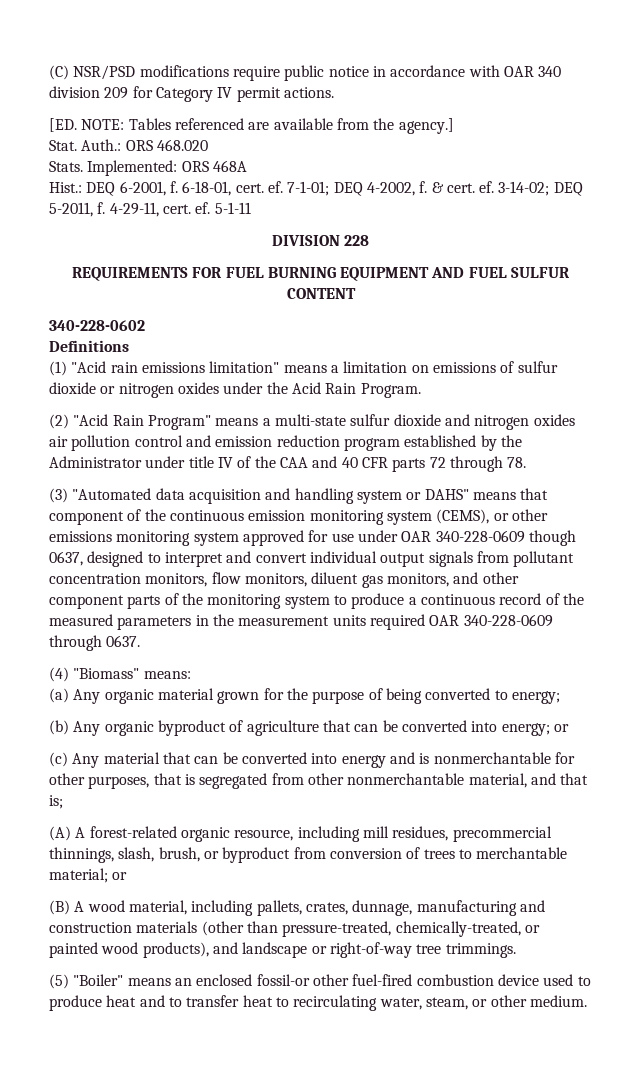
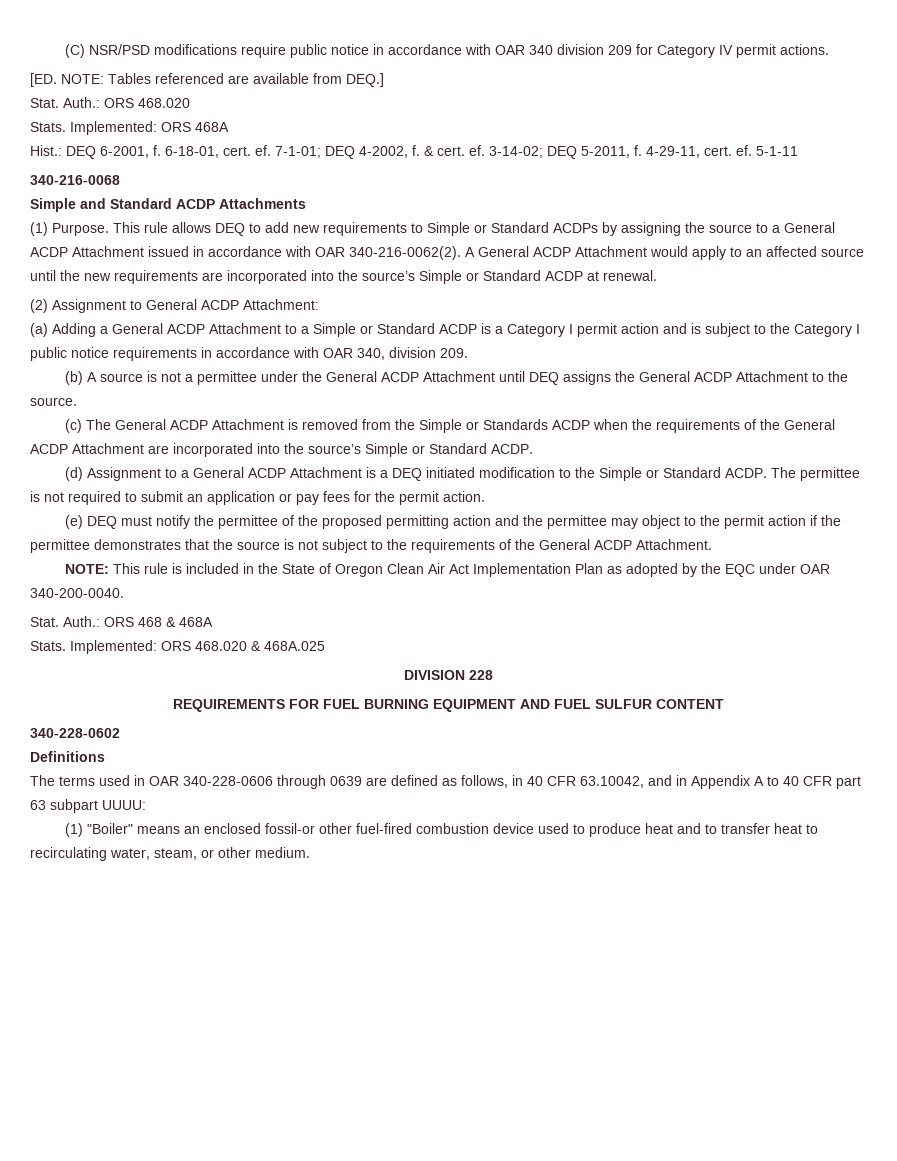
[373,118,454,134] the agency.] -> [346,73,384,87] DEQ.]
(251, 208) none -> [30,175,120,185] [30,198,306,212] [30,222,835,236] [30,246,864,260] [30,270,657,284] [30,299,319,313] [30,323,860,337] [30,347,468,361] [64,371,848,385] [30,397,77,406] [64,419,835,433] [30,443,533,457] [64,467,860,481] [30,491,485,505] [64,515,841,529] [30,539,712,553] [64,563,830,577] [30,588,124,598] [30,616,213,627] [30,640,325,654] // 340-216-0068 // Simple and Standard ACDP Attachments // (1) Purpose. This rule allows DEQ to add new requirements to Simple or Standard ACDPs by assigning the source to a General ACDP Attachment issued in accordance with OAR 340-216-0062(2). A General ACDP Attachment would apply to an affected source until the new requirements are incorporated into the source’s Simple or Standard ACDP at renewal. // (2) Assignment to General ACDP Attachment: // (a) Adding a General ACDP Attachment to a Simple or Standard ACDP is a Category I permit action and is subject to the Category I public notice requirements in accordance with OAR 340, division 209. // (b) A source is not a permittee under the General ACDP Attachment until DEQ assigns the General ACDP Attachment to the source. // (c) The General ACDP Attachment is removed from the Simple or Standards ACDP when the requirements of the General ACDP Attachment are incorporated into the source’s Simple or Standard ACDP. // (d) Assignment to a General ACDP Attachment is a DEQ initiated modification to the Simple or Standard ACDP. The permittee is not required to submit an application or pay fees for the permit action. // (e) DEQ must notify the permittee of the proposed permitting action and the permittee may object to the permit action if the permittee demonstrates that the source is not subject to the requirements of the General ACDP Attachment. // NOTE: This rule is included in the State of Oregon Clean Air Act Implementation Plan as adopted by the EQC under OAR 340-200-0040. // Stat. Auth.: ORS 468 & 468A // Stats. Implemented: ORS 468.020 & 468A.025
[49,361,558,376] [49,382,421,398] [49,414,575,430] [49,435,522,451] [49,456,527,472] [49,488,549,504] [49,509,548,525] [49,530,576,546] [49,551,575,567] [49,572,519,588] [49,593,584,609] [49,614,553,630] [49,635,141,651] [49,667,191,682] [49,688,560,704] [49,720,569,736] [49,752,575,768] [49,773,589,789] [49,795,63,809] [49,826,552,842] [49,847,568,863] [49,868,128,883] [49,900,545,916] [49,921,540,937] [49,942,516,958] [49,974,69,989] (1) "Acid rain emissions limitation" means a limitation on emissions of sulfur dioxide or nitrogen oxides under the Acid Rain Program. // (2) "Acid Rain Program" means a multi-state sulfur dioxide and nitrogen oxides air pollution control and emission reduction program established by the Administrator under title IV of the CAA and 40 CFR parts 72 through 78. // (3) "Automated data acquisition and handling system or DAHS" means that component of the continuous emission monitoring system (CEMS), or other emissions monitoring system approved for use under OAR 340-228-0609 though 0637, designed to interpret and convert individual output signals from pollutant concentration monitors, flow monitors, diluent gas monitors, and other component parts of the monitoring system to produce a continuous record of the measured parameters in the measurement units required OAR 340-228-0609 through 0637. // (4) "Biomass" means: // (a) Any organic material grown for the purpose of being converted to energy; // (b) Any organic byproduct of agriculture that can be converted into energy; or // (c) Any material that can be converted into energy and is nonmerchantable for other purposes, that is segregated from other nonmerchantable material, and that is; // (A) A forest-related organic resource, including mill residues, precommercial thinnings, slash, brush, or byproduct from conversion of trees to merchantable material; or // (B) A wood material, including pallets, crates, dunnage, manufacturing and construction materials (other than pressure-treated, chemically-treated, or painted wood products), and landscape or right-of-way tree trimmings. // (5) -> [30,775,861,789] [30,799,146,813] [64,823,83,837] The terms used in OAR 340-228-0606 through 0639 are defined as follows, in 40 CFR 63.10042, and in Appendix A to 40 CFR part 63 subpart UUUU: // (1)

